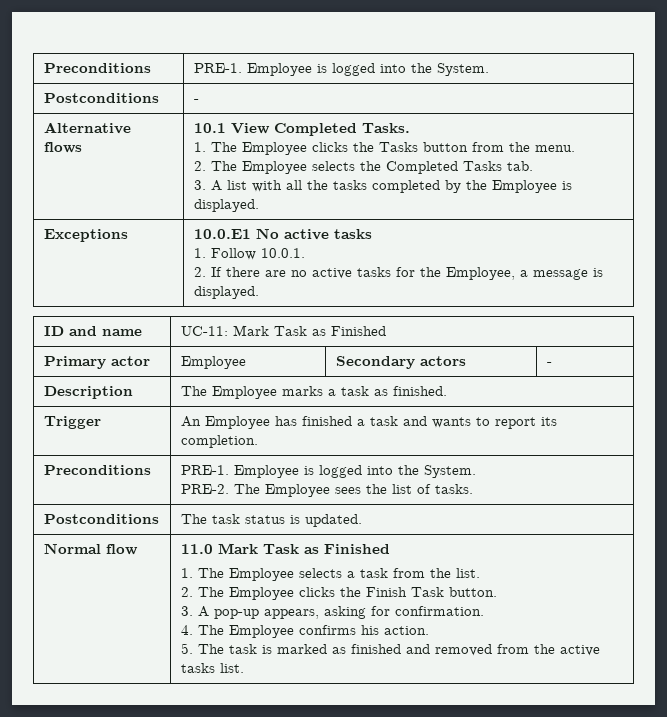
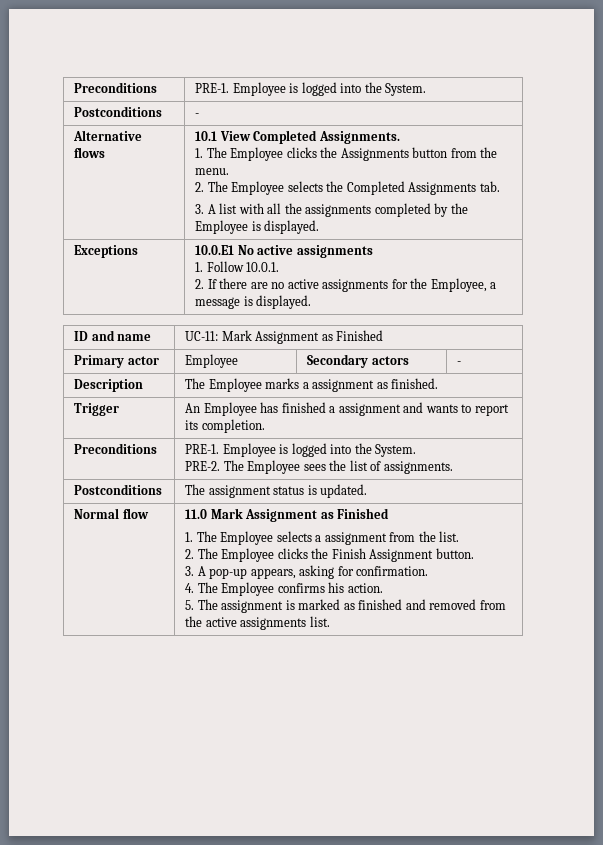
[361,123,410,133] Tasks. -> [318,131,400,144] Assignments.
[378,142,418,152] Tasks -> [340,148,409,161] Assignments
[462,161,502,171] Tasks -> [408,182,477,195] Assignments
[332,180,367,190] tasks -> [305,204,372,217] assignments
[333,229,372,239] tasks -> [296,245,373,258] assignments
[356,267,391,277] tasks -> [322,279,389,292] assignments
[273,326,307,336] Task -> [255,331,320,344] Assignment
[340,386,369,396] task -> [312,379,375,392] assignment
[369,416,398,426] task -> [338,403,401,416] assignment
[434,484,473,494] tasks. -> [383,461,453,474] assignments.
[211,514,240,524] task -> [208,485,271,498] assignment
[262,544,299,554] Task -> [245,509,318,522] Assignment
[359,568,388,578] task -> [324,532,387,545] assignment
[410,587,444,597] Task -> [369,549,434,562] Assignment
[228,644,257,654] task -> [221,600,284,613] assignment
[180,663,215,673] tasks -> [240,617,307,630] assignments

